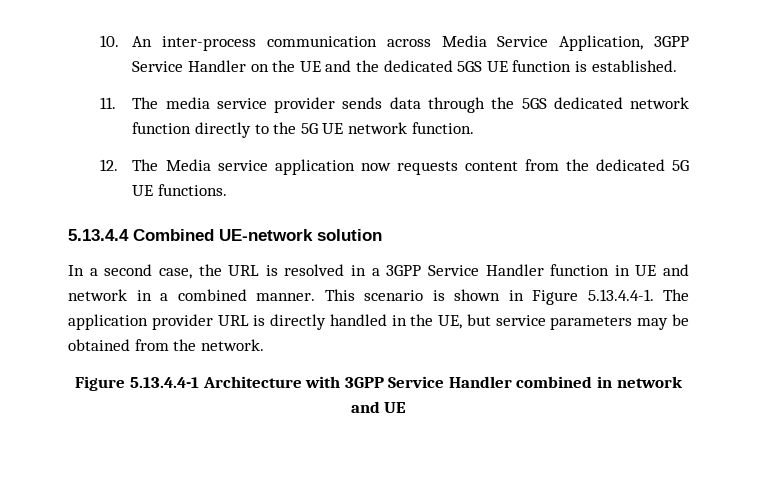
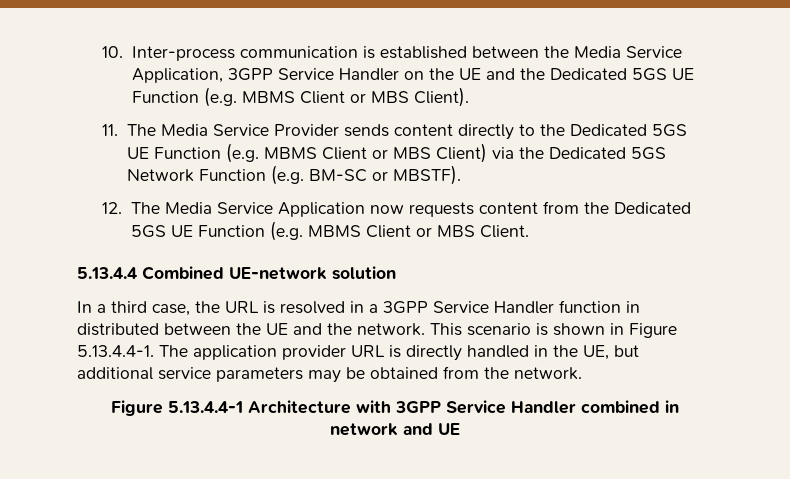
[132,36,431,51] An inter-process communication across -> [131,46,569,61] Inter-process communication is established between the
[383,60,677,72] [100,97,689,113] [132,122,474,138] [100,159,355,175] dedicated 5GS UE function is established. // 11. The media service provider sends data through the 5GS dedicated network function directly to the 5G UE network function. // 12. The Media service application -> [549,68,694,81] [131,87,469,107] [101,124,687,140] [126,143,666,163] [126,165,461,185] [101,202,365,217] Dedicated 5GS UE Function (e.g. MBMS Client or MBS Client). // 11. The Media Service Provider sends content directly to the Dedicated 5GS UE Function (e.g. MBMS Client or MBS Client) via the Dedicated 5GS Network Function (e.g. BM-SC or MBSTF). // 12. The Media Service Application
[595,159,690,171] [132,184,228,196] dedicated 5G UE functions. -> [613,202,691,214] [130,221,529,241] Dedicated 5GS UE Function (e.g. MBMS Client or MBS Client.
[104,264,153,276] second -> [111,301,147,313] third
[635,264,689,276] [68,289,315,301] UE and network in a combined manner. -> [77,323,425,336] distributed between the UE and the network.
(491, 320) none -> [77,367,153,380] additional

